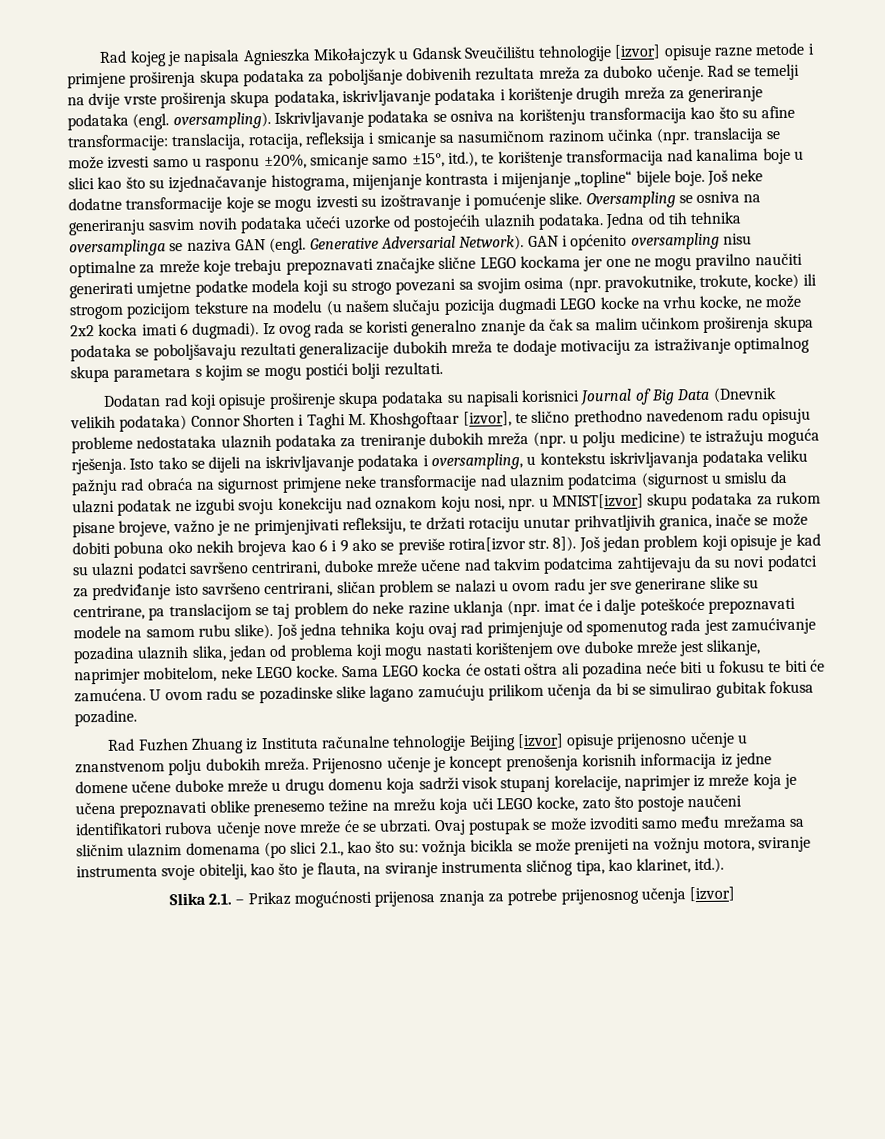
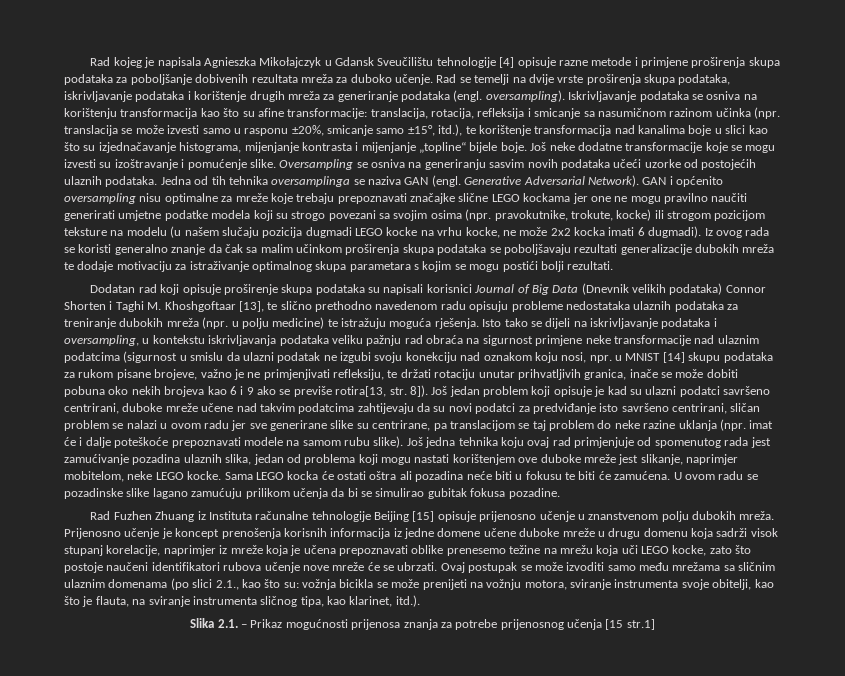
[614,44,662,59] [izvor] -> [499,57,515,68] [4]
[462,411,512,427] [izvor], -> [238,301,264,312] [13],
[551,493,644,509] MNIST[izvor] -> [625,352,685,363] MNIST [14]
[447,537,526,552] rotira[izvor -> [335,386,387,397] rotira[13,
[516,733,564,749] [izvor] -> [412,511,435,522] [15]
[689,886,736,902] [izvor] -> [605,619,655,630] [15 str.1]

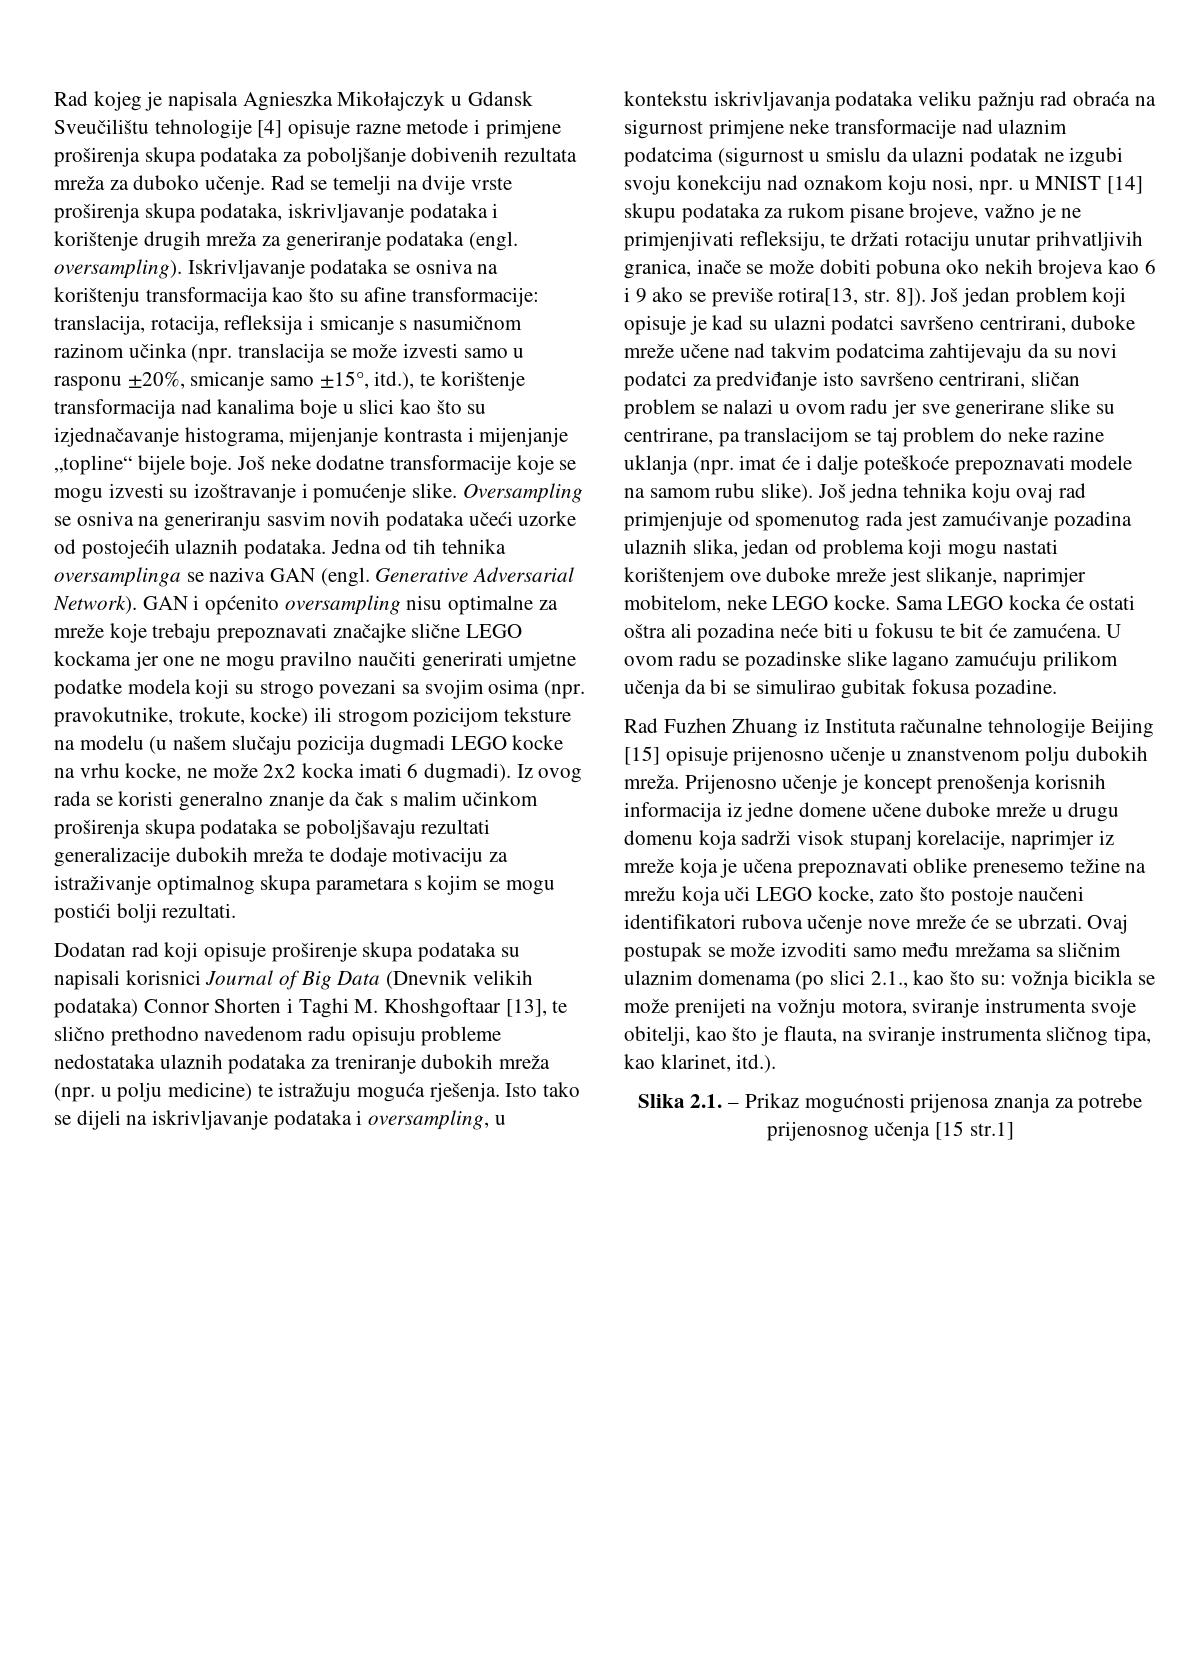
[583,111,595,117] sa -> [399,320,408,330] s
[246,247,258,253] sa -> [389,796,398,806] s
[578,471,596,480] biti -> [960,623,984,638] bit

